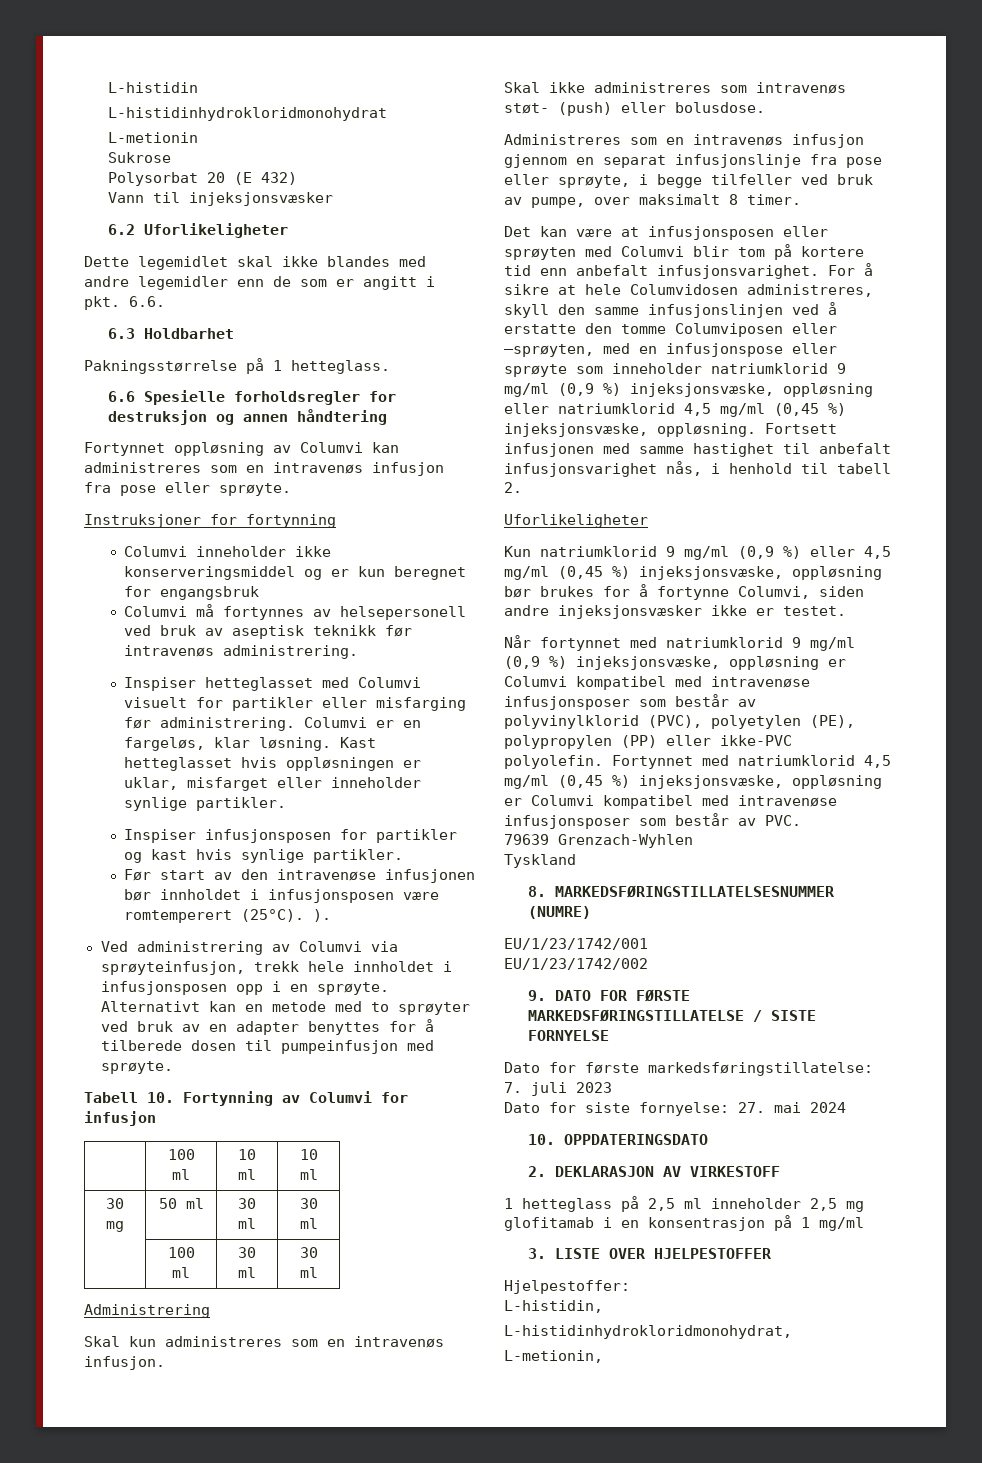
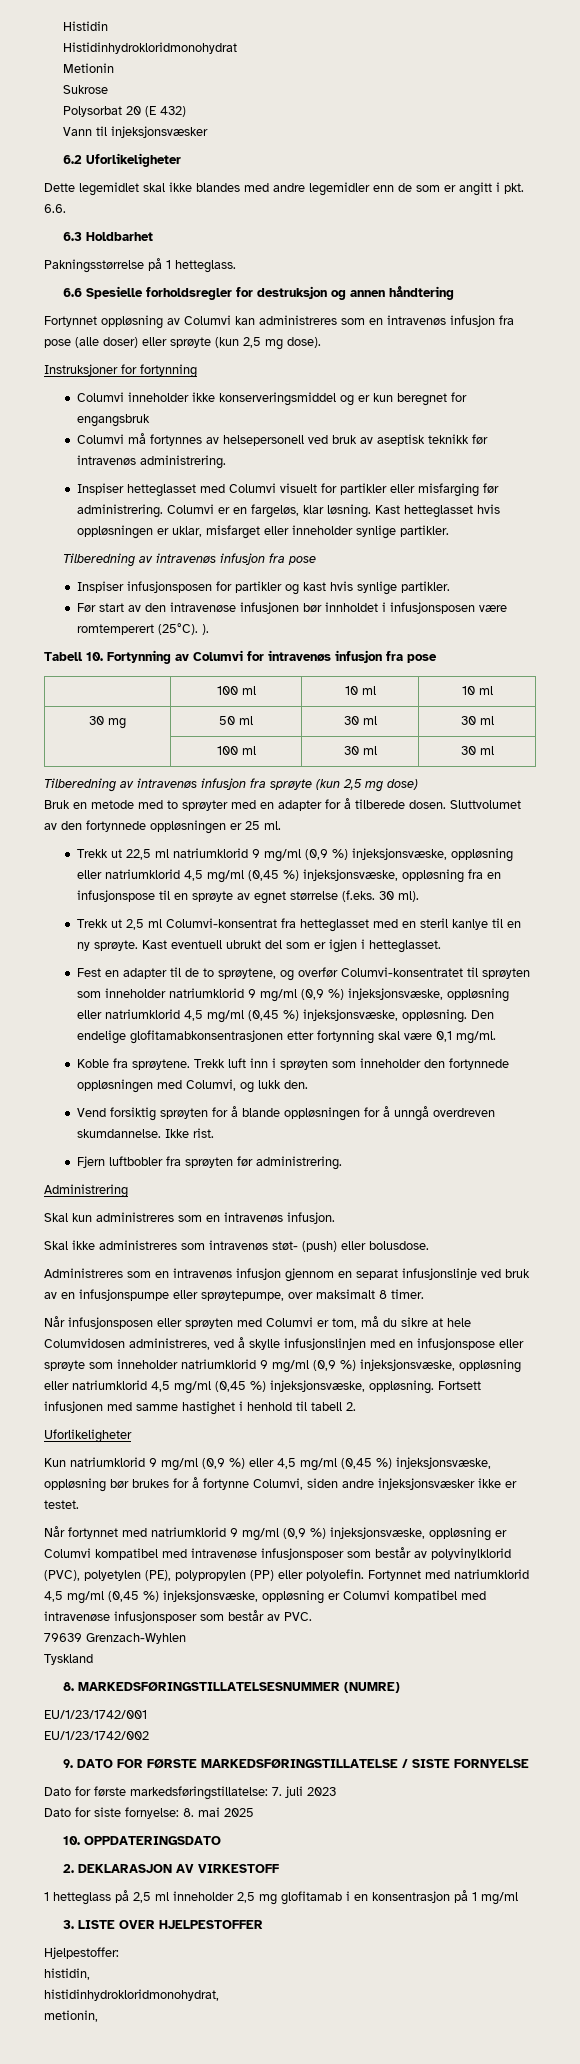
[107,82,198,93] [107,107,387,121] [107,132,198,143] L-histidin // L-histidinhydrokloridmonohydrat // L-metionin -> [62,21,108,31] [62,42,237,54] [62,63,114,73] Histidin // Histidinhydrokloridmonohydrat // Metionin
[165,482,291,496] eller sprøyte. -> [75,337,321,350] (alle doser) eller sprøyte (kun 2,5 mg dose).
(287, 804) none -> [62,553,316,567] // Tilberedning av intravenøs infusjon fra pose
[100,941,398,955] [100,961,452,975] [100,981,389,995] [100,1001,470,1015] [100,1019,434,1035] [100,1040,434,1054] [100,1061,173,1074] // Ved administrering av Columvi via sprøyteinfusjon, trekk hele innholdet i infusjonsposen opp i en sprøyte. Alternativt kan en metode med to sprøyter ved bruk av en adapter benyttes for å tilberede dosen til pumpeinfusjon med sprøyte. -> (210, 629) none
[84,1111,156,1126] infusjon -> [268,650,437,663] intravenøs infusjon fra pose
(318, 1272) none -> [44,778,418,792] [44,798,521,811] [44,820,281,834] [77,848,514,862] [77,869,502,883] [77,890,420,904] [77,918,522,932] [77,939,442,953] [77,967,531,981] [77,988,510,1002] [77,1009,495,1023] [77,1030,497,1044] [77,1058,510,1070] [77,1079,309,1093] [77,1106,496,1121] [77,1128,215,1138] [77,1156,343,1170] // Tilberedning av intravenøs infusjon fra sprøyte (kun 2,5 mg dose) // Bruk en metode med to sprøyter med en adapter for å tilberede dosen. Sluttvolumet av den fortynnede oppløsningen er 25 ml. // Trekk ut 22,5 ml natriumklorid 9 mg/ml (0,9 %) injeksjonsvæske, oppløsning eller natriumklorid 4,5 mg/ml (0,45 %) injeksjonsvæske, oppløsning fra en infusjonspose til en sprøyte av egnet størrelse (f.eks. 30 ml). // Trekk ut 2,5 ml Columvi-konsentrat fra hetteglasset med en steril kanlye til en ny sprøyte. Kast eventuell ubrukt del som er igjen i hetteglasset. // Fest en adapter til de to sprøytene, og overfør Columvi-konsentratet til sprøyten som inneholder natriumklorid 9 mg/ml (0,9 %) injeksjonsvæske, oppløsning eller natriumklorid 4,5 mg/ml (0,45 %) injeksjonsvæske, oppløsning. Den endelige glofitamabkonsentrasjonen etter fortynning skal være 0,1 mg/ml. // Koble fra sprøytene. Trekk luft inn i sprøyten som inneholder den fortynnede oppløsningen med Columvi, og lukk den. // Vend forsiktig sprøyten for å blande oppløsningen for å unngå overdreven skumdannelse. Ikke rist. // Fjern luftbobler fra sprøyten før administrering.
[810,154,882,168] [504,174,873,188] [504,197,585,208] fra pose eller sprøyte, i begge tilfeller ved bruk av pumpe, -> [481,1269,530,1278] [44,1289,284,1301] ved bruk av en infusjonspumpe eller sprøytepumpe,
[504,226,639,237] Det kan være at -> [44,1316,65,1327] Når
[693,244,864,260] [504,263,873,279] blir tom på kortere tid enn anbefalt infusjonsvarighet. For å -> [317,1316,397,1329] er tom, må du
[504,302,837,318] [504,323,837,337] [504,344,594,357] skyll den samme infusjonslinjen ved å erstatte den tomme Columviposen eller –sprøyten, -> [214,1337,366,1350] ved å skylle infusjonslinjen
[783,443,891,454] [504,461,702,477] til anbefalt infusjonsvarighet nås, -> (235, 1408) none
[720,735,792,746] ikke-PVC -> (303, 1574) none
[738,1102,846,1113] 27. mai 2024 -> [183,1807,254,1817] 8. mai 2025
[504,1300,603,1313] [504,1325,792,1339] [504,1350,603,1363] L-histidin, // L-histidinhydrokloridmonohydrat, // L-metionin, -> [44,1968,90,1980] [44,1989,219,2001] [44,2010,98,2022] histidin, // histidinhydrokloridmonohydrat, // metionin,

